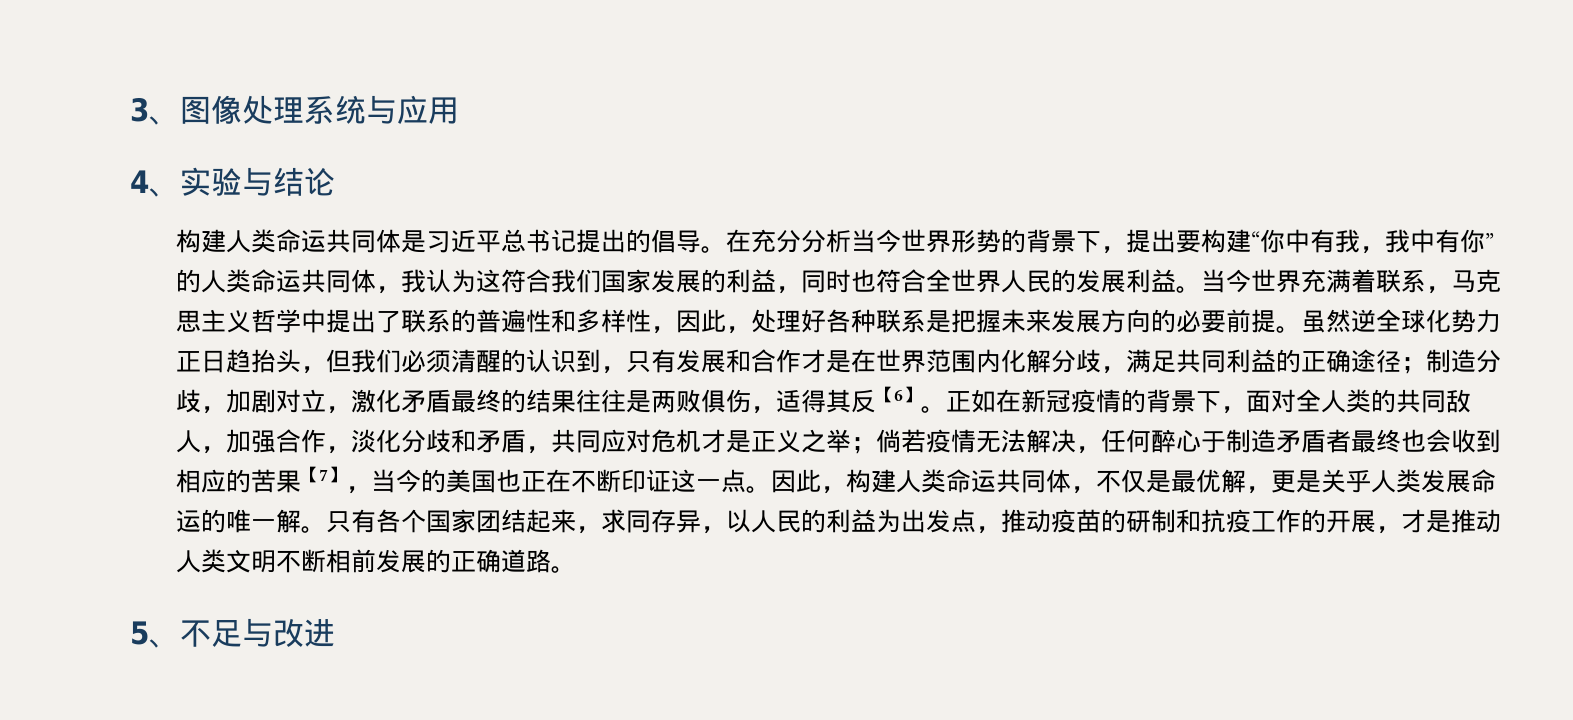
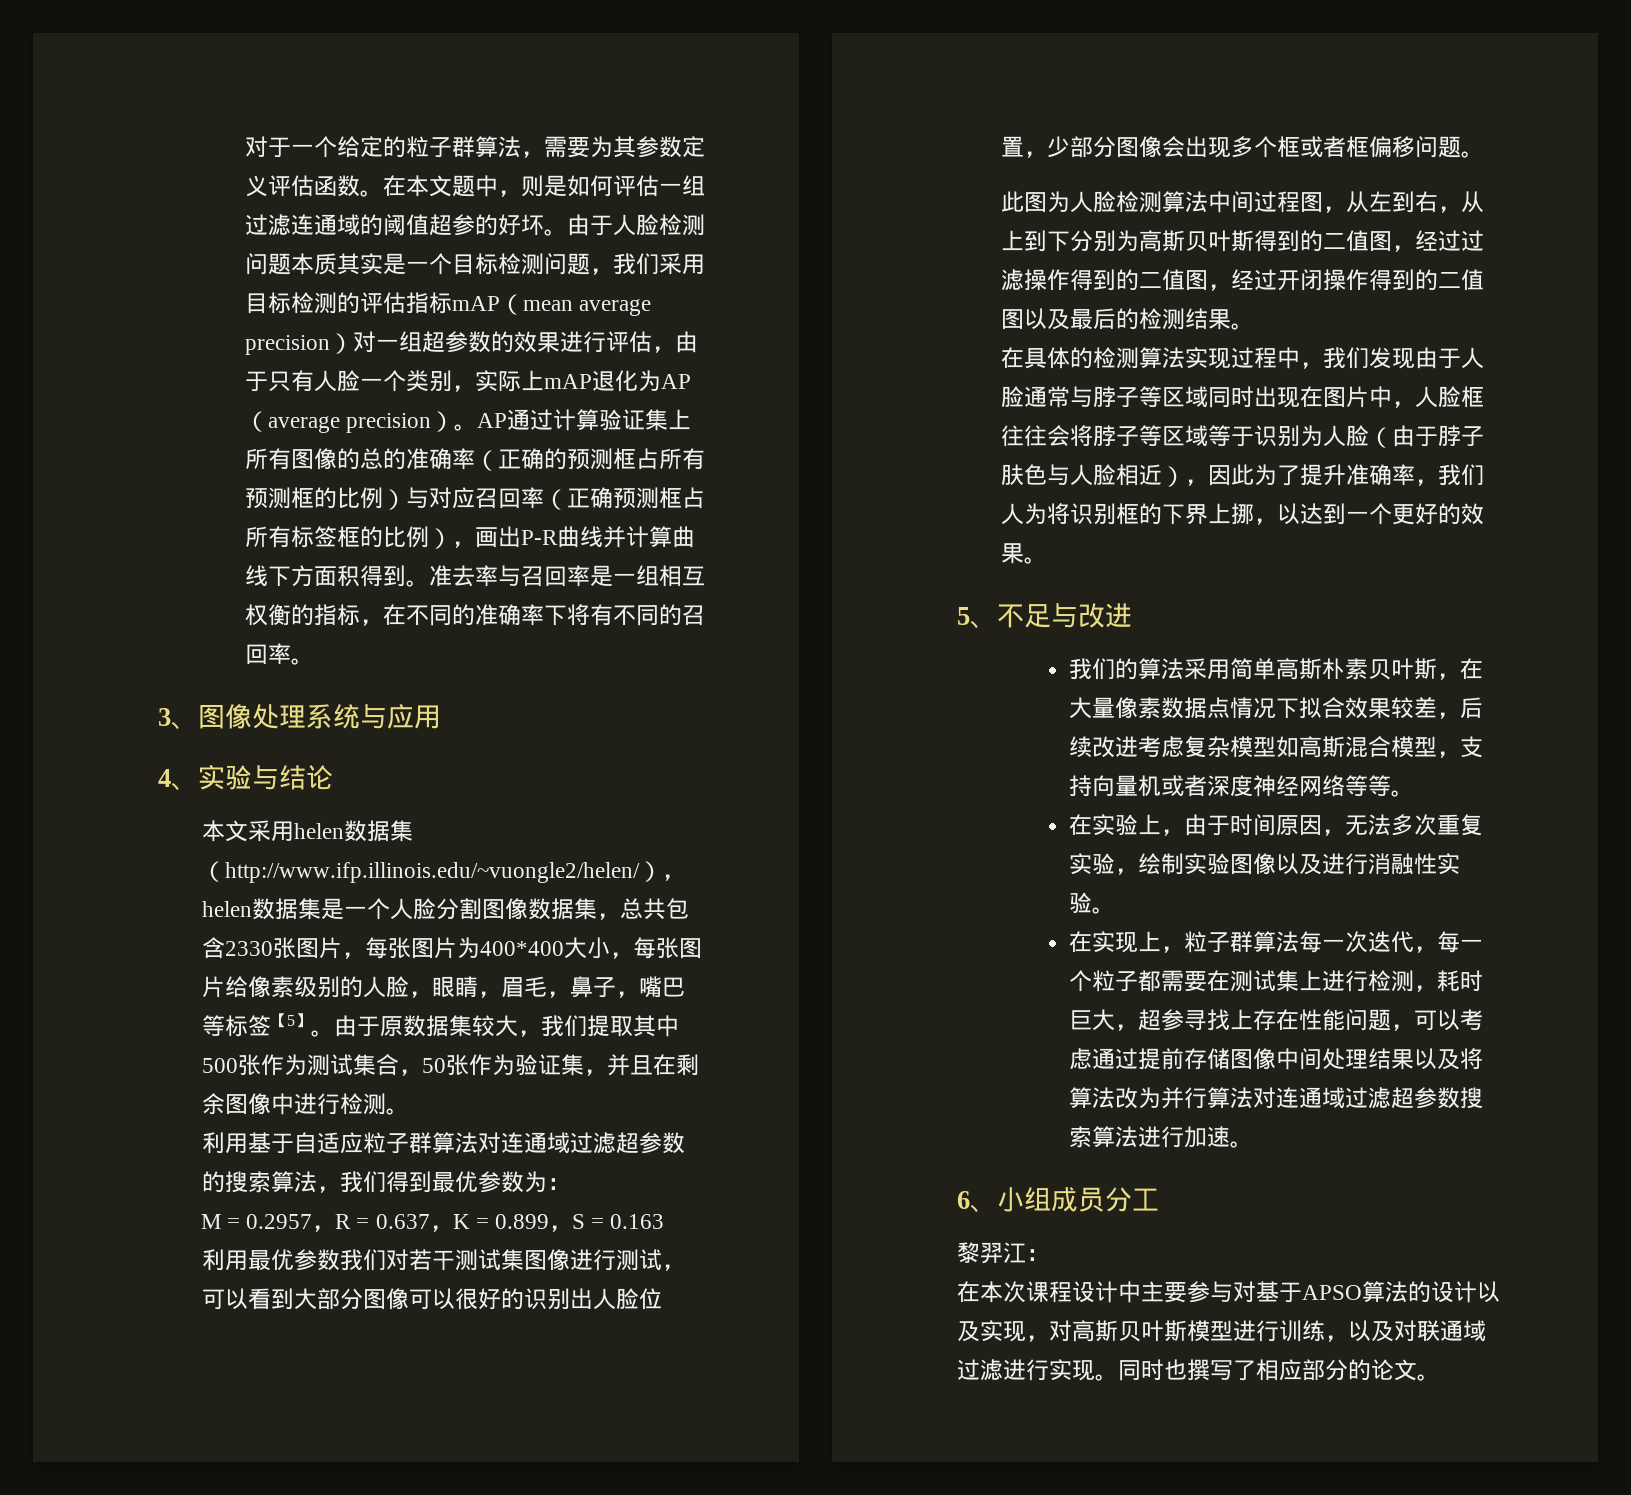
(130, 109) none -> [245,136,706,158] [245,175,706,197] [245,214,706,236] [245,253,706,275] [245,292,652,316] [245,331,699,355] [245,370,692,392] [245,409,692,433] [245,448,706,471] [245,487,706,510] [245,526,696,549] [245,565,706,587] [245,604,706,626] [245,643,315,665] 对于一个给定的粒子群算法，需要为其参数定义评估函数。在本文题中，则是如何评估一组过滤连通域的阈值超参的好坏。由于人脸检测问题本质其实是一个目标检测问题，我们采用目标检测的评估指标mAP（mean average precision）对一组超参数的效果进行评估，由于只有人脸一个类别，实际上mAP退化为AP（average precision）。AP通过计算验证集上所有图像的总的准确率（正确的预测框占所有预测框的比例）与对应召回率（正确预测框占所有标签框的比例），画出P-R曲线并计算曲线下方面积得到。准去率与召回率是一组相互权衡的指标，在不同的准确率下将有不同的召回率。 //
[176,229,1495,254] [176,269,1502,294] [176,309,1502,334] [176,349,1502,374] [176,386,922,414] [921,389,1472,414] [176,429,1502,454] [176,466,347,493] [346,469,1497,494] [176,509,1502,534] [176,549,552,573] 构建人类命运共同体是习近平总书记提出的倡导。在充分分析当今世界形势的背景下，提出要构建“你中有我，我中有你”的人类命运共同体，我认为这符合我们国家发展的利益，同时也符合全世界人民的发展利益。当今世界充满着联系，马克思主义哲学中提出了联系的普遍性和多样性，因此，处理好各种联系是把握未来发展方向的必要前提。虽然逆全球化势力正日趋抬头，但我们必须清醒的认识到，只有发展和合作才是在世界范围内化解分歧，满足共同利益的正确途径；制造分歧，加剧对立，激化矛盾最终的结果往往是两败俱伤，适得其反【6】。正如在新冠疫情的背景下，面对全人类的共同敌人，加强合作，淡化分歧和矛盾，共同应对危机才是正义之举；倘若疫情无法解决，任何醉心于制造矛盾者最终也会收到相应的苦果【7】，当今的美国也正在不断印证这一点。因此，构建人类命运共同体，不仅是最优解，更是关乎人类发展命运的唯一解。只有各个国家团结起来，求同存异，以人民的利益为出发点，推动疫苗的研制和抗疫工作的开展，才是推动人类文明不断相前发展的正确道路 -> [201,820,413,842] [201,861,685,883] [201,898,689,920] [201,937,702,959] [201,976,685,998] [201,1013,311,1037] [310,1015,679,1037] [201,1054,699,1076] [201,1093,409,1115] [201,1132,685,1154] [201,1171,570,1193] [200,1214,665,1232] [201,1249,685,1271] [201,1288,662,1310] [1000,136,1484,158] [1000,191,1484,213] [1000,230,1484,252] [1000,269,1484,291] [1000,308,1254,330] [1000,347,1484,369] [1000,386,1484,408] [1000,425,1484,448] [1000,464,1484,487] [1000,503,1484,525] [1000,543,1024,564] 本文采用helen数据集（http://www.ifp.illinois.edu/~vuongle2/helen/），helen数据集是一个人脸分割图像数据集，总共包含2330张图片，每张图片为400*400大小，每张图片给像素级别的人脸，眼睛，眉毛，鼻子，嘴巴等标签【5】。由于原数据集较大，我们提取其中500张作为测试集合，50张作为验证集，并且在剩余图像中进行检测。 // 利用基于自适应粒子群算法对连通域过滤超参数的搜索算法，我们得到最优参数为： // M = 0.2957，R = 0.637，K = 0.899，S = 0.163 // 利用最优参数我们对若干测试集图像进行测试，可以看到大部分图像可以很好的识别出人脸位置，少部分图像会出现多个框或者框偏移问题。 // 此图为人脸检测算法中间过程图，从左到右，从上到下分别为高斯贝叶斯得到的二值图，经过过滤操作得到的二值图，经过开闭操作得到的二值图以及最后的检测结果。 // 在具体的检测算法实现过程中，我们发现由于人脸通常与脖子等区域同时出现在图片中，人脸框往往会将脖子等区域等于识别为人脸（由于脖子肤色与人脸相近），因此为了提升准确率，我们人为将识别框的下界上挪，以达到一个更好的效果
(335, 633) none -> [1069,658,1484,680] [1069,697,1484,719] [1069,736,1484,758] [1069,775,1415,797] [1069,814,1484,836] [1069,853,1461,875] [1069,892,1116,914] [1069,931,1484,953] [1069,970,1484,992] [1069,1009,1484,1031] [1069,1048,1484,1070] [1069,1087,1484,1109] [1069,1126,1254,1148] [957,1187,1159,1213] [957,1242,1049,1264] [957,1281,1500,1303] [957,1320,1486,1342] [957,1359,1440,1381] // 我们的算法采用简单高斯朴素贝叶斯，在大量像素数据点情况下拟合效果较差，后续改进考虑复杂模型如高斯混合模型，支持向量机或者深度神经网络等等。 // 在实验上，由于时间原因，无法多次重复实验，绘制实验图像以及进行消融性实验。 // 在实现上，粒子群算法每一次迭代，每一个粒子都需要在测试集上进行检测，耗时巨大，超参寻找上存在性能问题，可以考虑通过提前存储图像中间处理结果以及将算法改为并行算法对连通域过滤超参数搜索算法进行加速。 // 6、小组成员分工 // 黎羿江： // 在本次课程设计中主要参与对基于APSO算法的设计以及实现，对高斯贝叶斯模型进行训练，以及对联通域过滤进行实现。同时也撰写了相应部分的论文。

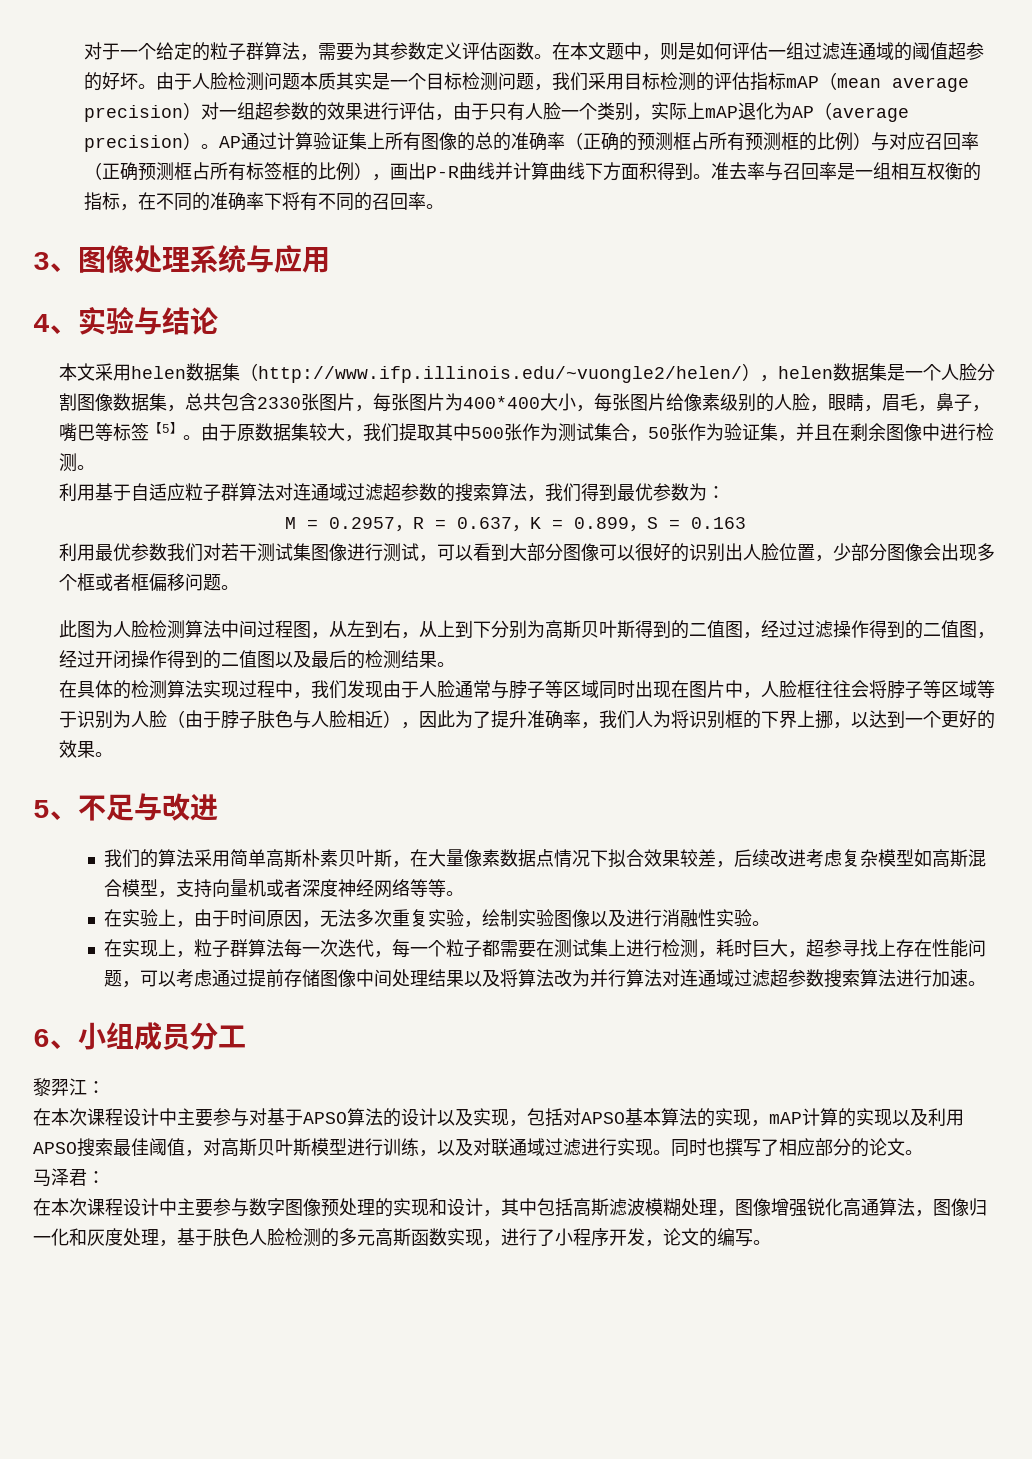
(1049, 1338) none -> [527,1108,964,1127] [33,1138,203,1157] 包括对APSO基本算法的实现，mAP计算的实现以及利用APSO搜索最佳阈值，
(1440, 1377) none -> [33,1168,105,1187] [33,1198,987,1217] [33,1228,771,1247] // 马泽君： // 在本次课程设计中主要参与数字图像预处理的实现和设计，其中包括高斯滤波模糊处理，图像增强锐化高通算法，图像归一化和灰度处理，基于肤色人脸检测的多元高斯函数实现，进行了小程序开发，论文的编写。

